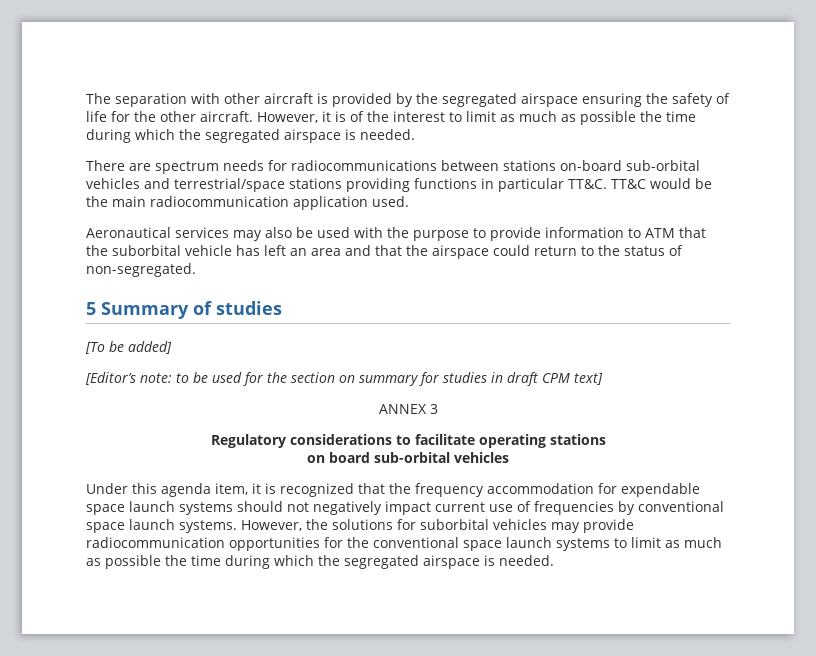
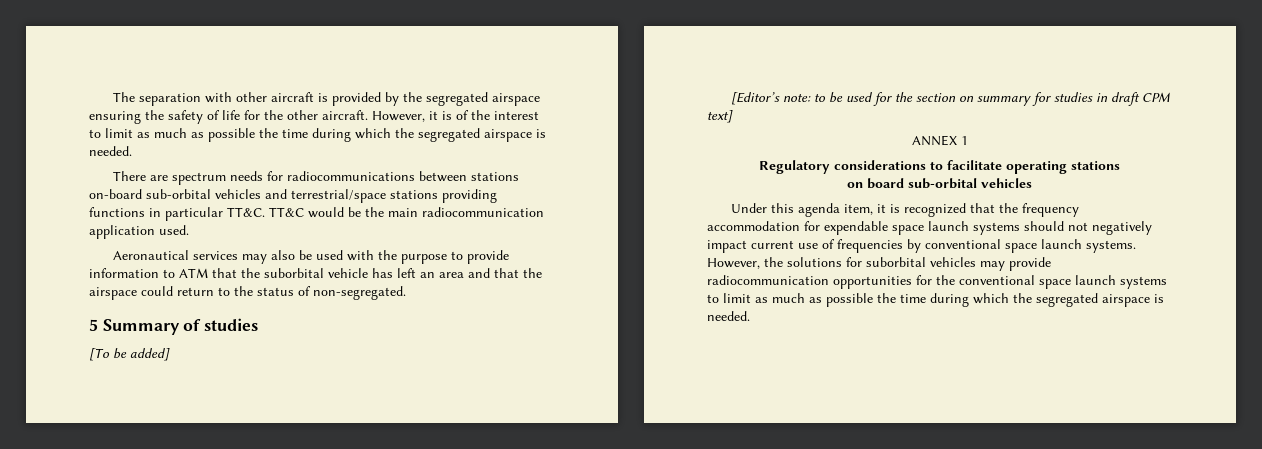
[429,404,438,414] 3 -> [960,136,968,145] 1

